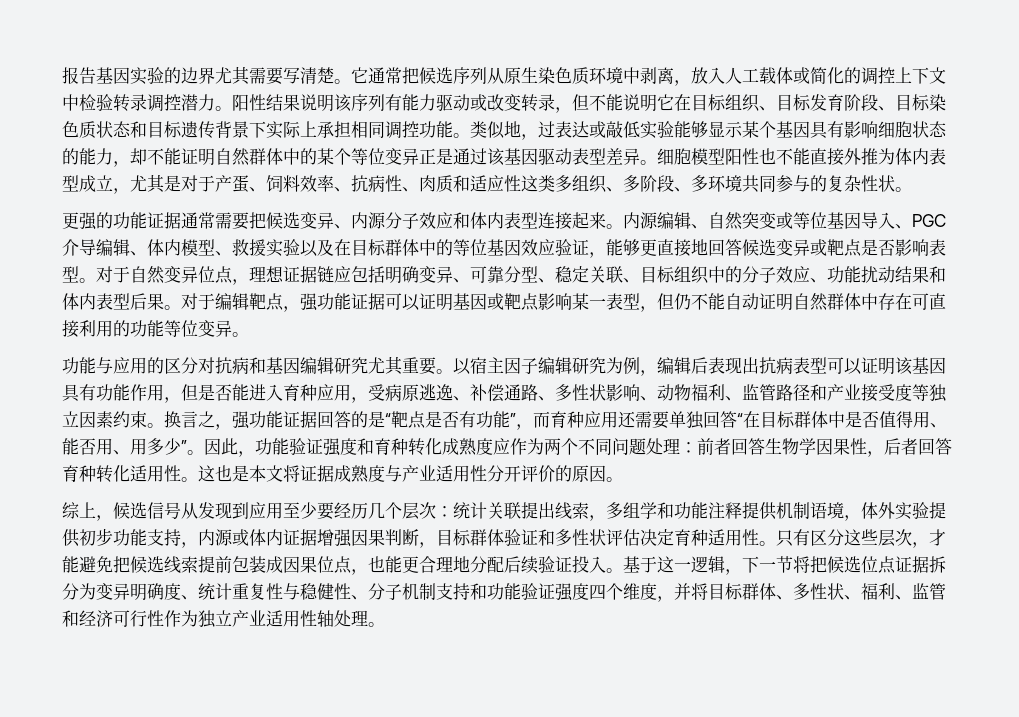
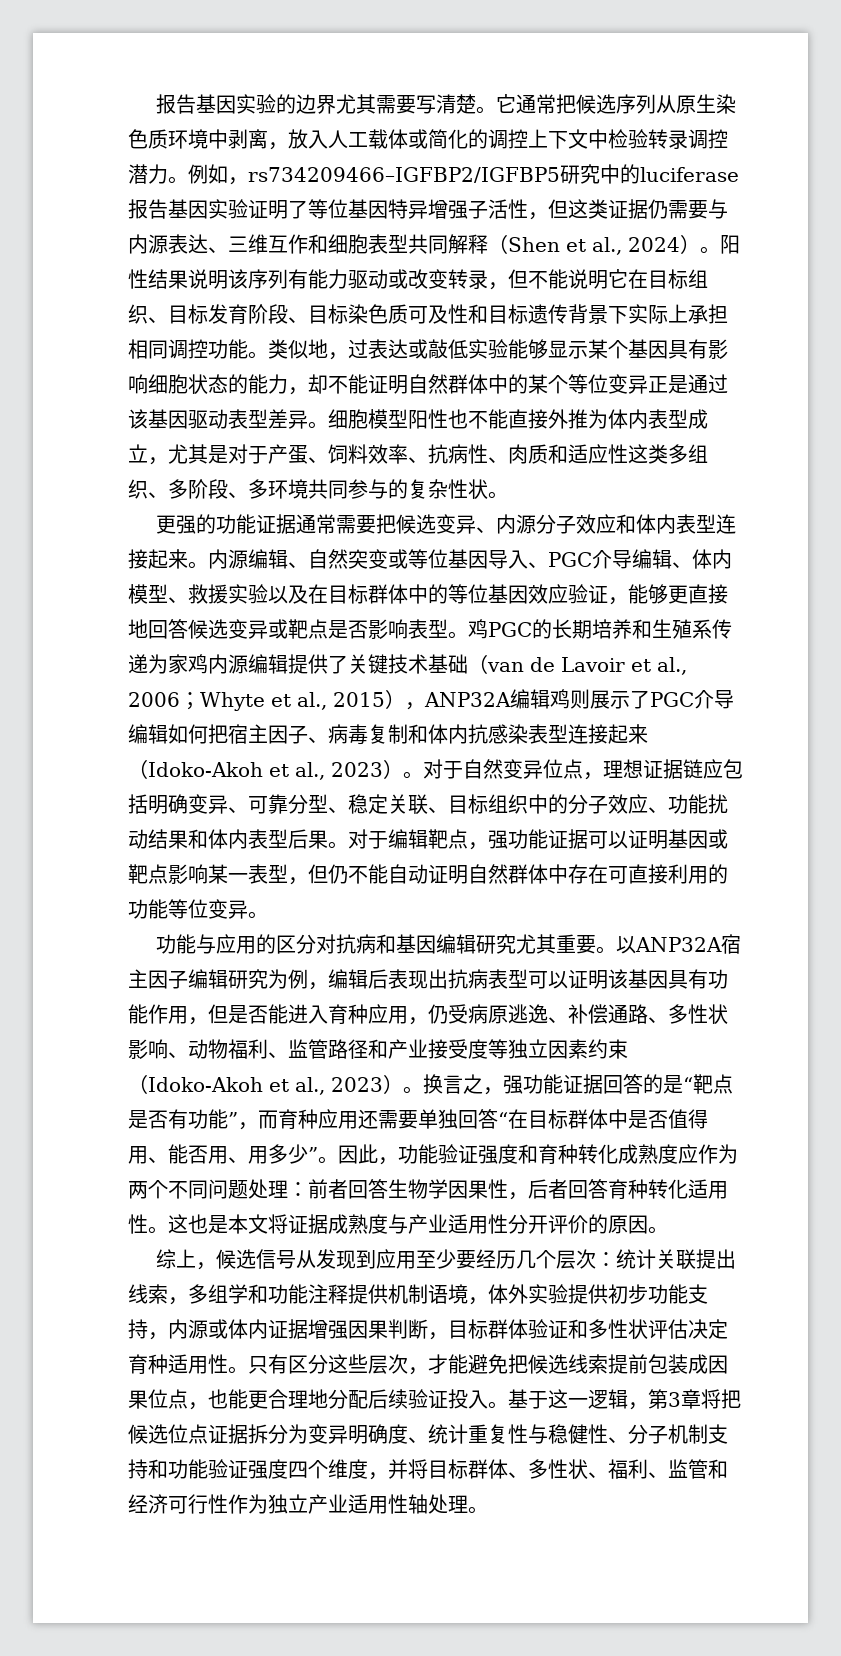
(232, 108) none -> [188,164,739,185] [128,199,728,220] [128,234,720,255] 例如，rs734209466–IGFBP2/IGFBP5研究中的luciferase报告基因实验证明了等位基因特异增强子活性，但这类证据仍需要与内源表达、三维互作和细胞表型共同解释（Shen et al., 2024）。
[96,121,131,138] 状态 -> [408,304,468,324] 可及性
(96, 280) none -> [468,619,732,639] [128,654,687,675] [128,689,734,711] [128,724,648,745] [128,759,423,780] 鸡PGC的长期培养和生殖系传递为家鸡内源编辑提供了关键技术基础（van de Lavoir et al., 2006；Whyte et al., 2015），ANP32A编辑鸡则展示了PGC介导编辑如何把宿主因子、病毒复制和体内抗感染表型连接起来（Idoko-Akoh et al., 2023）。
(471, 366) none -> [634,937,722,952] ANP32A
(368, 400) none -> [428,1004,448,1024] 仍
(147, 419) none -> [128,1074,403,1095] （Idoko-Akoh et al., 2023）
[742,556,793,573] 下一节 -> [648,1389,701,1409] 第3章

